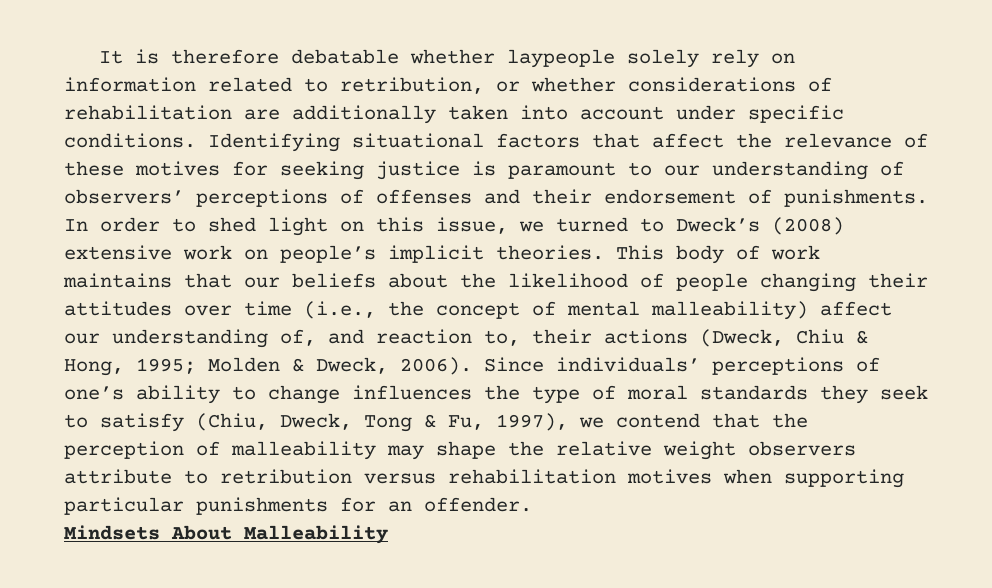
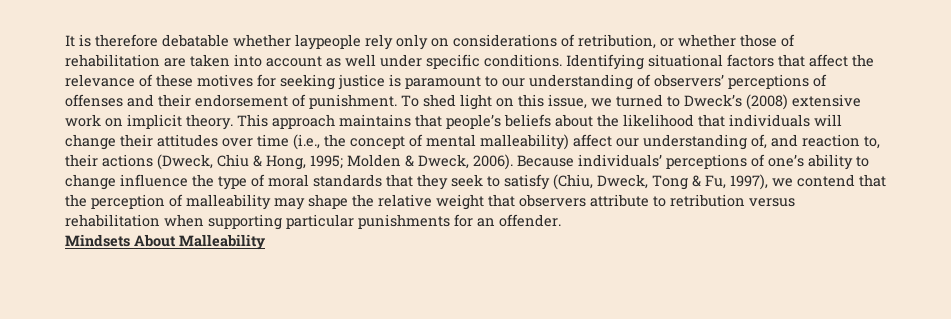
[627,49,796,68] [64,77,328,92] solely rely on information related to -> [365,34,575,50] rely only on considerations of
[628,77,796,92] considerations -> [740,34,777,47] those
[292,105,436,124] additionally -> (186, 62) none
(664, 113) none -> [326,54,376,67] as well
[784,189,928,207] [64,217,196,232] punishments. In order to -> [309,94,419,109] punishment. To
[280,245,820,264] people’s implicit theories. This body of work -> [127,114,335,130] implicit theory. This approach
[244,277,280,288] our -> [446,114,501,129] people’s
[640,273,856,292] of people changing -> [698,114,842,127] [65,134,116,150] that individuals will change
[484,357,544,372] Since -> [517,155,574,167] Because
[352,385,472,400] influences -> [120,174,188,187] influence
(808, 392) none -> [386,174,413,187] that
(736, 450) none -> [488,194,515,207] that
[627,469,712,484] motives -> (160, 220) none

